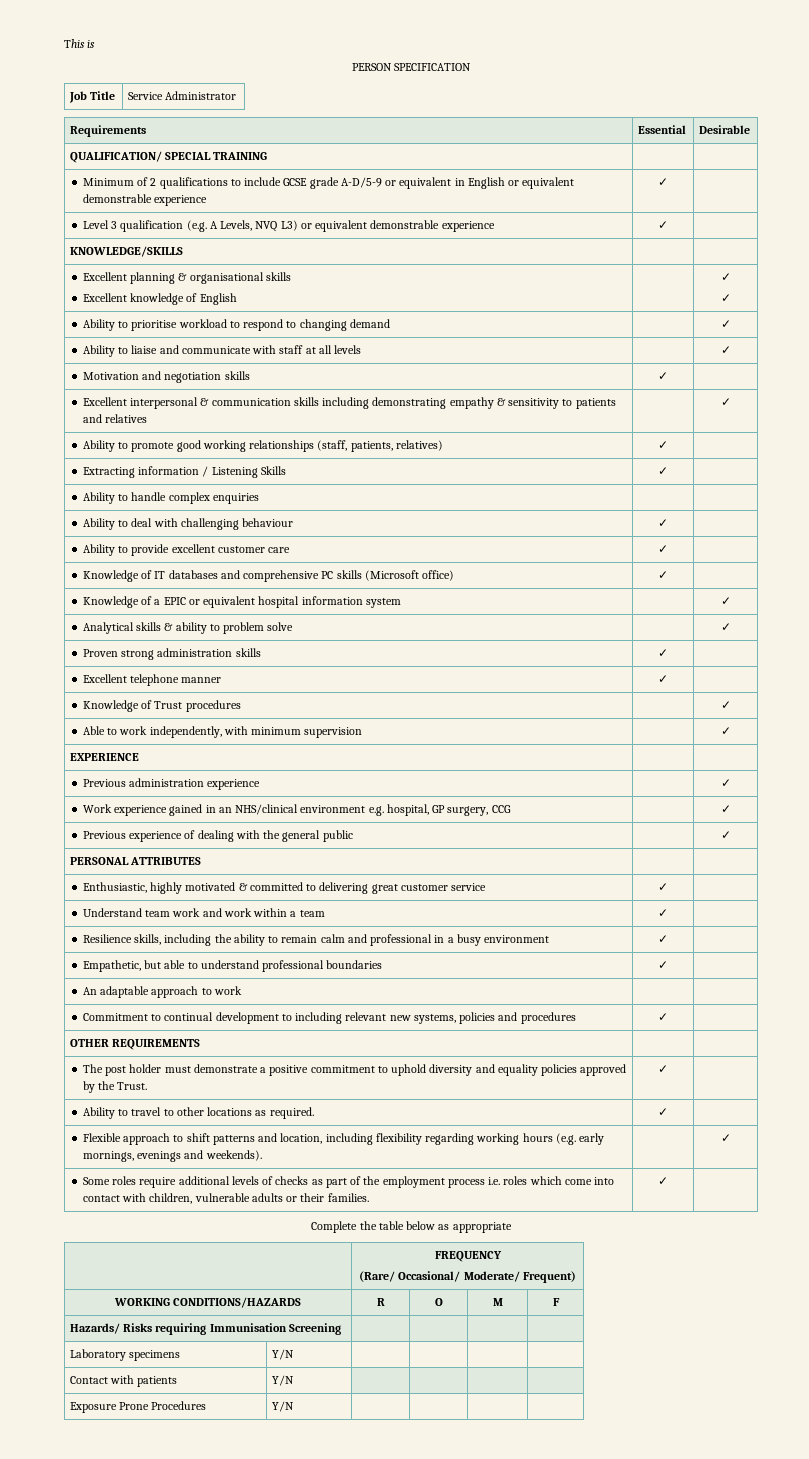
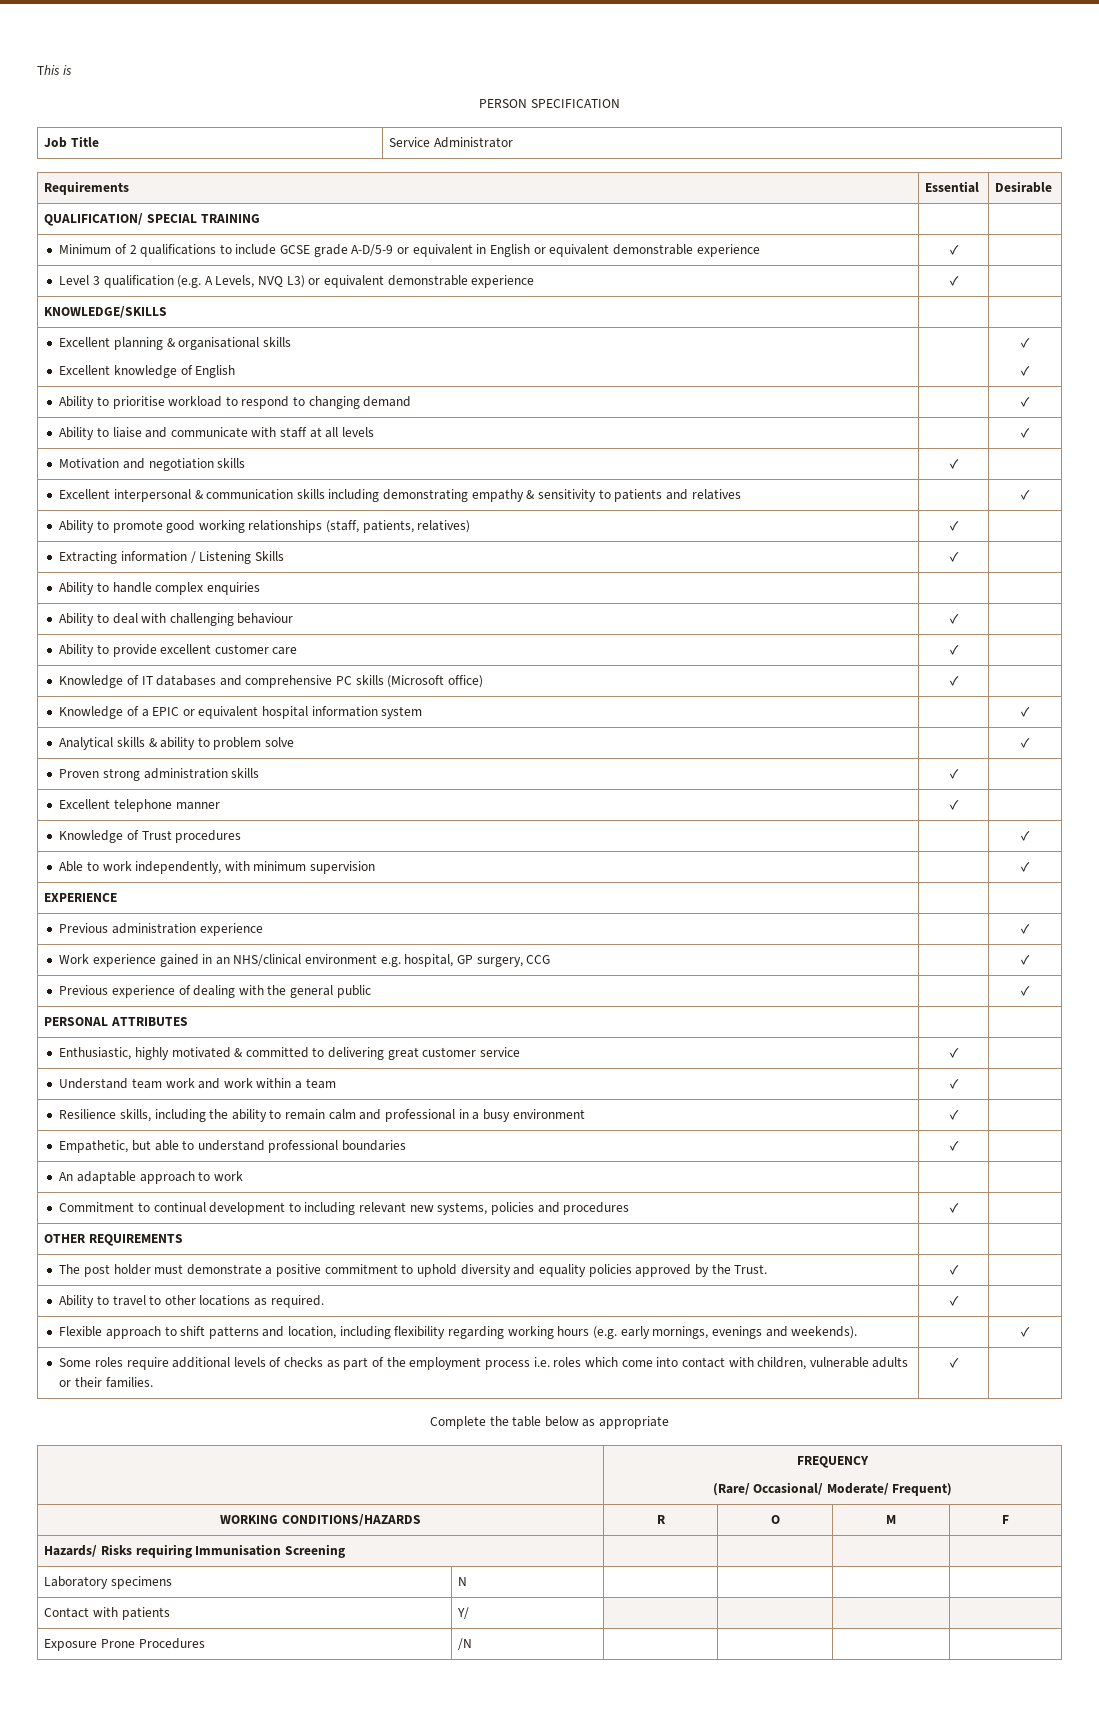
[271,1349,294,1360] Y/N -> [458,1577,468,1586] N
[271,1375,294,1386] Y/N -> [457,1607,470,1619] Y/
[271,1401,294,1412] Y/N -> [458,1638,473,1650] /N

